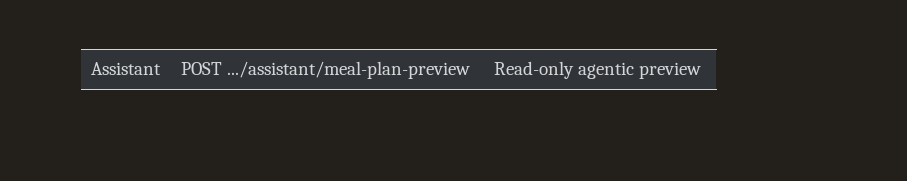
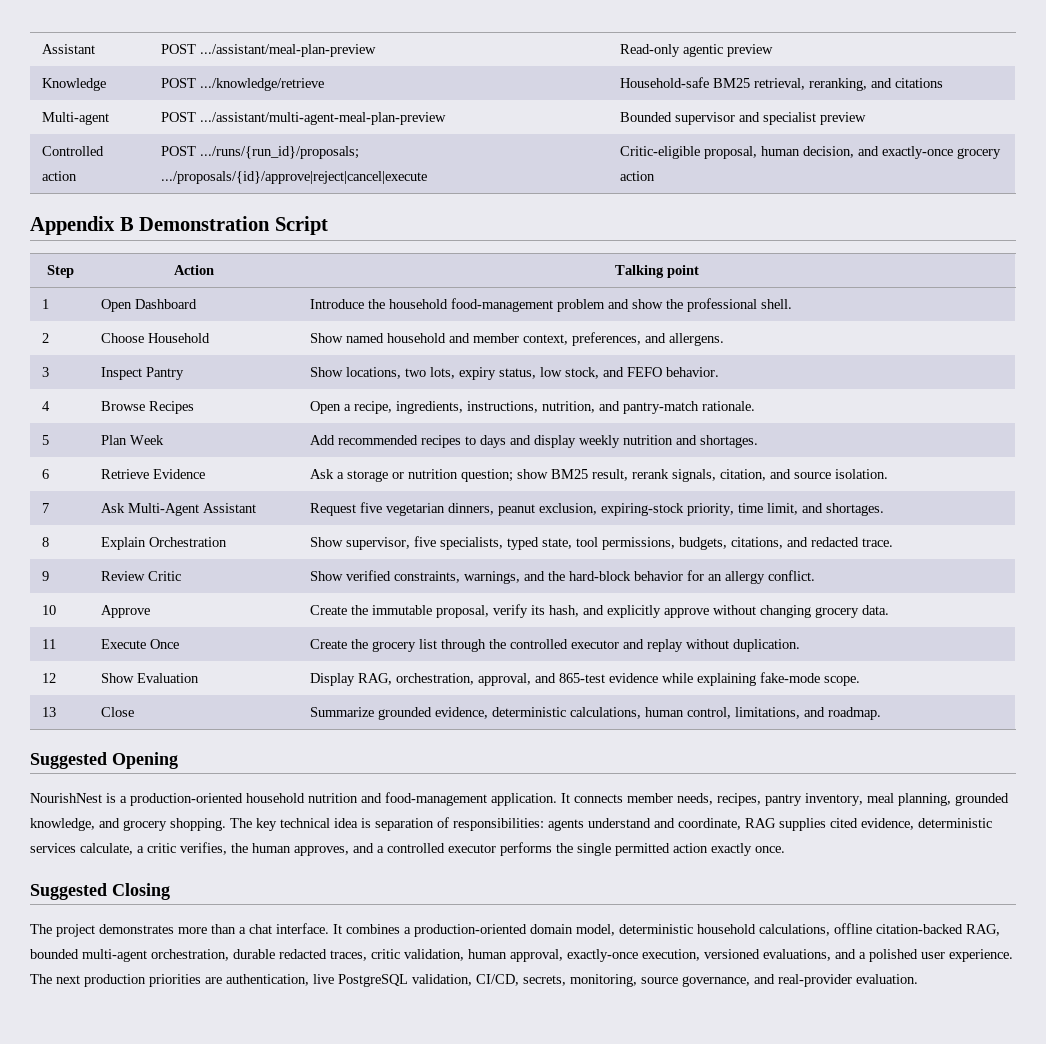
(702, 70) none -> [41,78,106,91] [160,78,324,91] [619,77,943,91] [41,112,109,125] [160,112,446,125] [619,112,866,125] [41,146,104,156] [41,171,77,181] [160,146,359,159] [160,171,427,184] [619,146,1001,159] [619,171,655,181] [30,216,328,235] [46,265,74,278] [174,265,214,275] [615,265,699,278] [41,299,49,309] [100,299,197,312] [309,298,792,312] [41,333,49,343] [100,333,210,343] [309,332,724,346] [41,367,49,377] [100,367,184,380] [309,367,719,380] [41,401,50,411] [100,401,194,414] [309,401,755,414] [41,435,49,445] [100,435,164,445] [309,435,758,448] [41,469,49,479] [100,469,205,479] [309,469,888,482] [41,503,49,513] [100,503,256,516] [309,502,884,516] [41,537,49,547] [100,537,227,550] [309,536,893,550] [41,571,49,581] [100,571,181,581] [309,570,815,584] [41,605,56,615] [100,605,150,618] [309,604,889,618] [41,639,56,649] [100,639,179,649] [309,639,800,652] [41,673,56,683] [100,673,199,683] [309,672,860,686] [41,707,56,717] [100,707,134,717] [309,707,881,720] [30,752,178,769] [30,792,1009,806] [30,817,992,831] [30,842,785,856] [30,883,170,900] [30,923,1000,937] [30,949,1013,962] [30,974,918,987] // Knowledge | POST .../knowledge/retrieve | Household-safe BM25 retrieval, reranking, and citations // Multi-agent | POST .../assistant/multi-agent-meal-plan-preview | Bounded supervisor and specialist preview // Controlled action | POST .../runs/{run_id}/proposals; .../proposals/{id}/approve|reject|cancel|execute | Critic-eligible proposal, human decision, and exactly-once grocery action // Appendix B Demonstration Script // Step | Action | Talking point // 1 | Open Dashboard | Introduce the household food-management problem and show the professional shell. // 2 | Choose Household | Show named household and member context, preferences, and allergens. // 3 | Inspect Pantry | Show locations, two lots, expiry status, low stock, and FEFO behavior. // 4 | Browse Recipes | Open a recipe, ingredients, instructions, nutrition, and pantry-match rationale. // 5 | Plan Week | Add recommended recipes to days and display weekly nutrition and shortages. // 6 | Retrieve Evidence | Ask a storage or nutrition question; show BM25 result, rerank signals, citation, and source isolation. // 7 | Ask Multi-Agent Assistant | Request five vegetarian dinners, peanut exclusion, expiring-stock priority, time limit, and shortages. // 8 | Explain Orchestration | Show supervisor, five specialists, typed state, tool permissions, budgets, citations, and redacted trace. // 9 | Review Critic | Show verified constraints, warnings, and the hard-block behavior for an allergy conflict. // 10 | Approve | Create the immutable proposal, verify its hash, and explicitly approve without changing grocery data. // 11 | Execute Once | Create the grocery list through the controlled executor and replay without duplication. // 12 | Show Evaluation | Display RAG, orchestration, approval, and 865-test evidence while explaining fake-mode scope. // 13 | Close | Summarize grounded evidence, deterministic calculations, human control, limitations, and roadmap. // Suggested Opening // NourishNest is a production-oriented household nutrition and food-management application. It connects member needs, recipes, pantry inventory, meal planning, grounded knowledge, and grocery shopping. The key technical idea is separation of responsibilities: agents understand and coordinate, RAG supplies cited evidence, deterministic services calculate, a critic verifies, the human approves, and a controlled executor performs the single permitted action exactly once. // Suggested Closing // The project demonstrates more than a chat interface. It combines a production-oriented domain model, deterministic household calculations, offline citation-backed RAG, bounded multi-agent orchestration, durable redacted traces, critic validation, human approval, exactly-once execution, versioned evaluations, and a polished user experience. The next production priorities are authentication, live PostgreSQL validation, CI/CD, secrets, monitoring, source governance, and real-provider evaluation.

